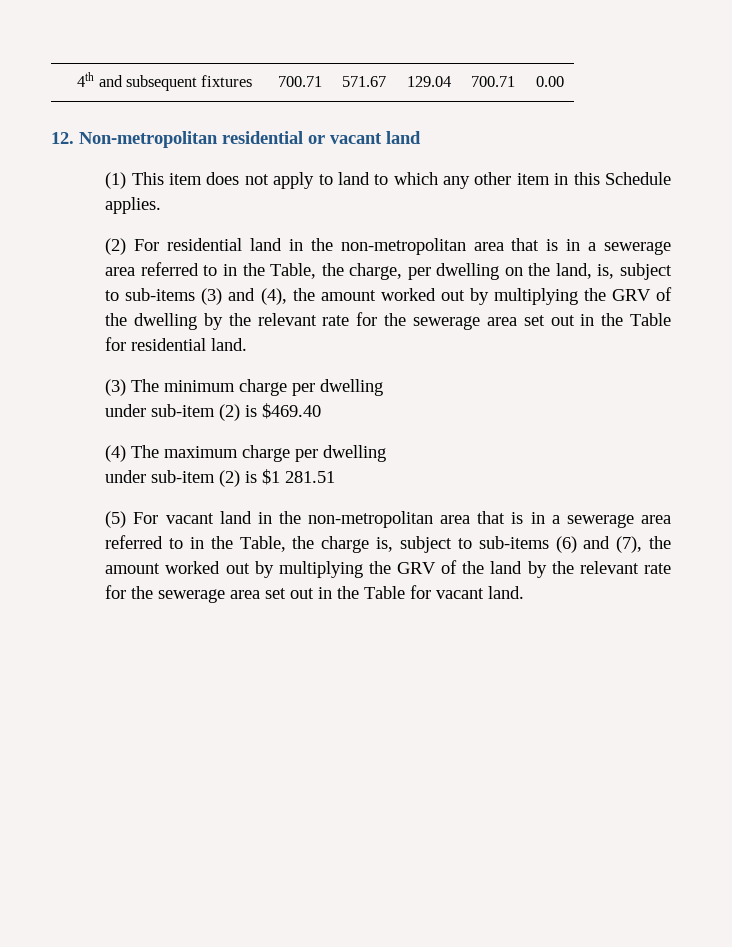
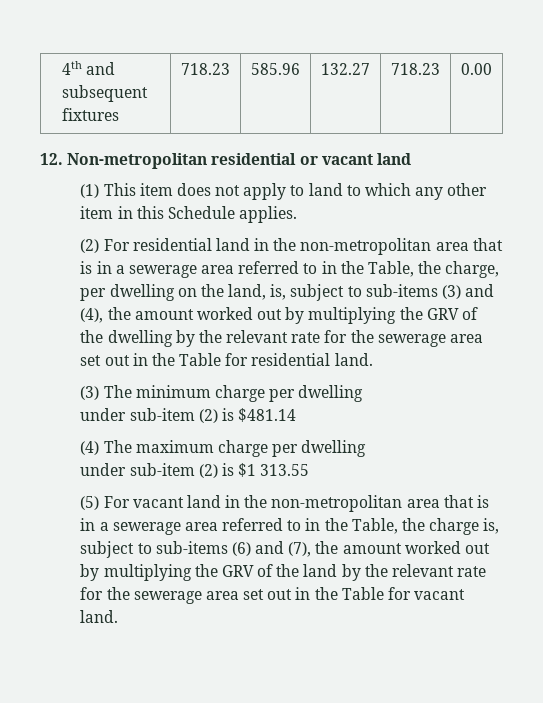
[277,76,322,87] [342,76,386,87] [406,76,451,87] [471,76,515,87] 700.71 | 571.67 | 129.04 | 700.71 -> [181,63,230,75] [251,63,300,75] [321,63,370,75] [391,63,440,75] 718.23 | 585.96 | 132.27 | 718.23
[262,403,322,419] $469.40 -> [238,408,297,422] $481.14
[285,471,336,483] 281.51 -> [260,464,310,476] 313.55

